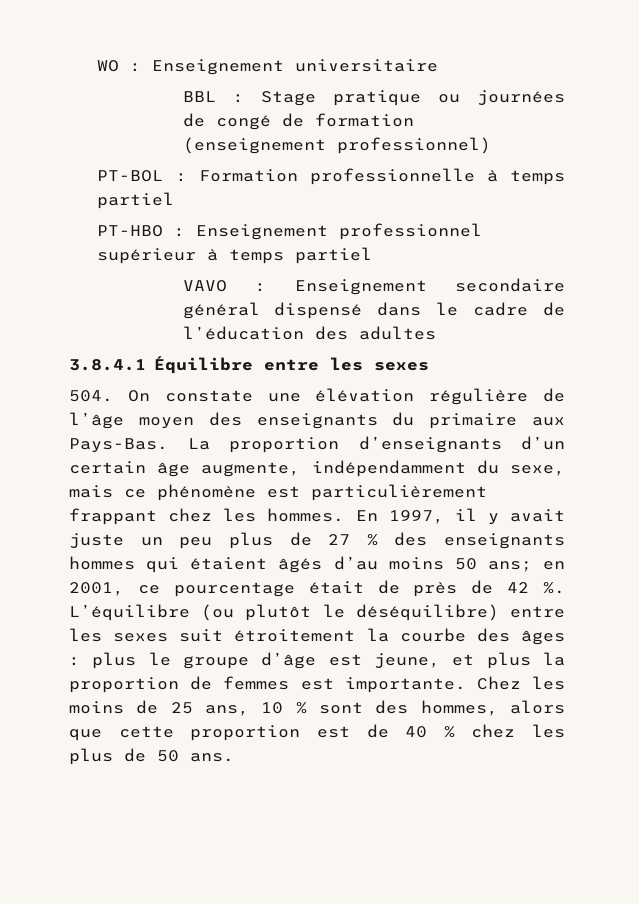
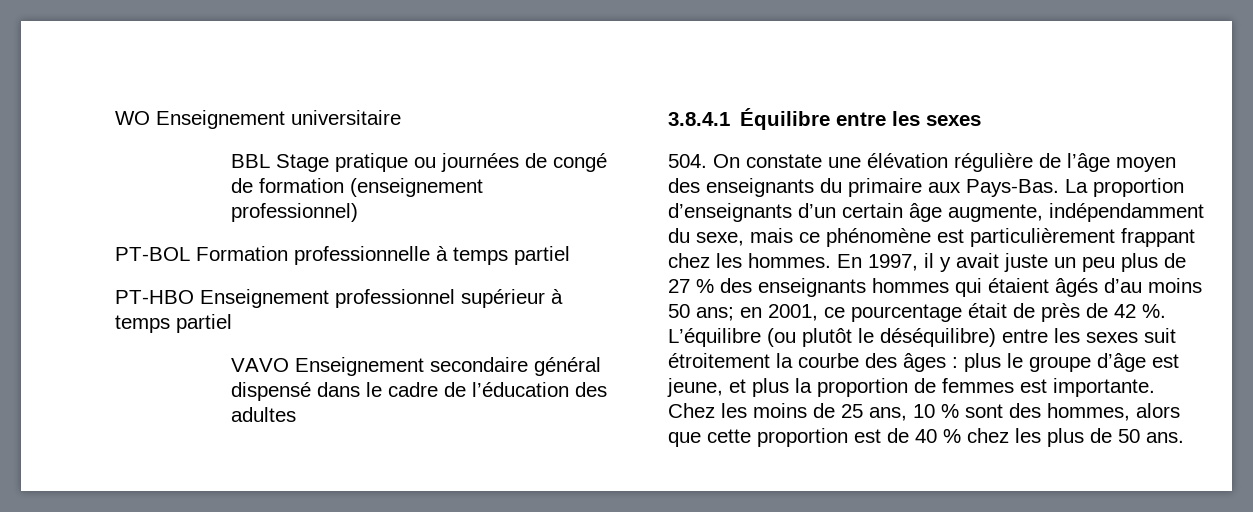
[130,63,142,72] : -> (150, 118) none
[232,94,244,103] : -> (271, 161) none
[175,173,187,182] : -> (190, 254) none
[174,228,186,237] : -> (194, 297) none
[255,283,267,292] : -> (290, 365) none

